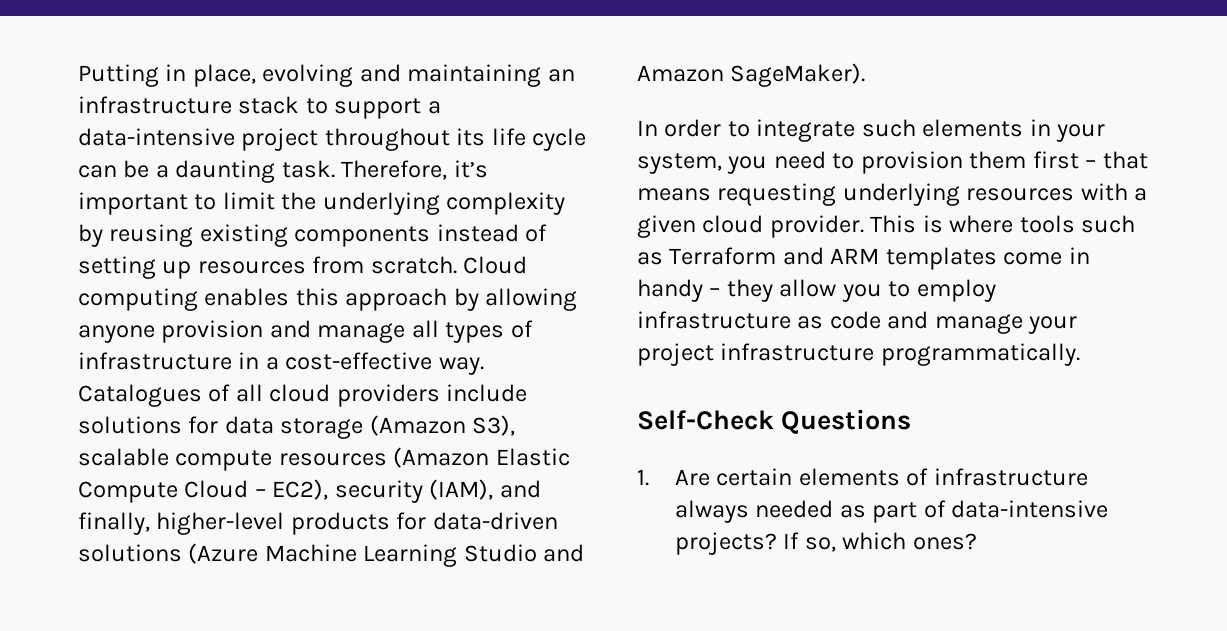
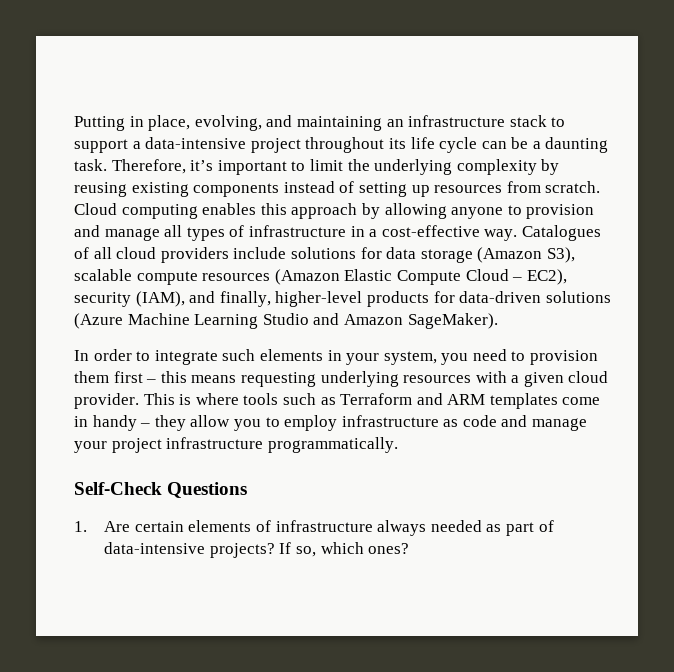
[262,64,354,87] evolving -> [194,115,262,131] evolving,
(155, 334) none -> [507,205,522,215] to
[1102,151,1148,169] that -> [160,371,187,383] this

